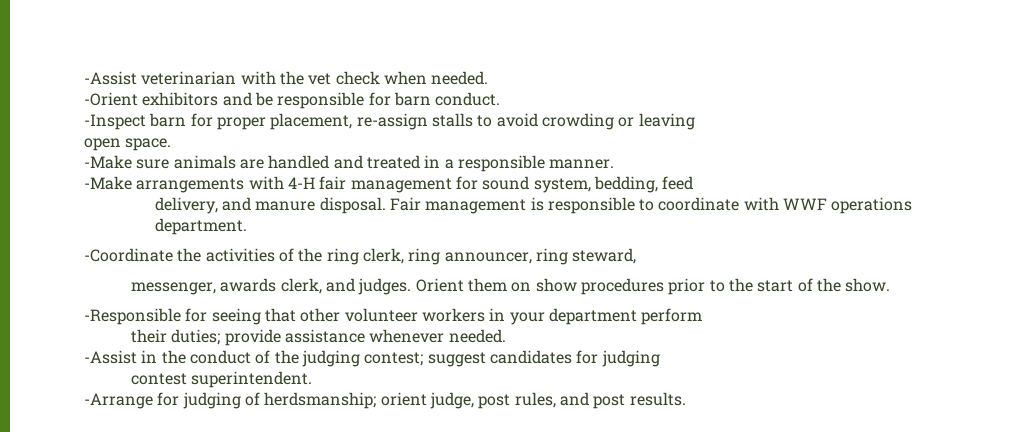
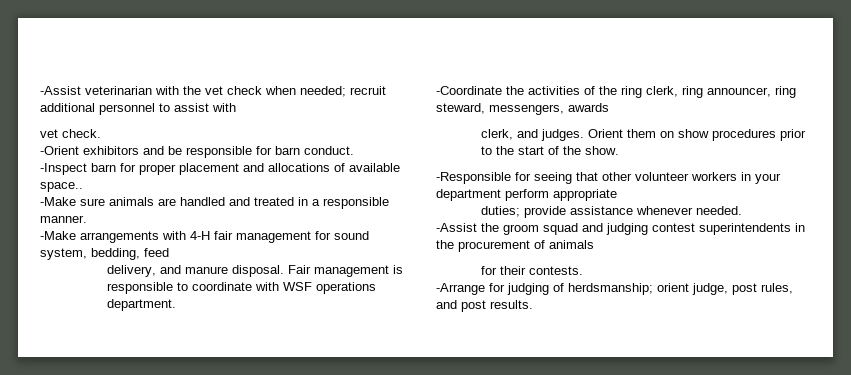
[431,71,489,85] needed. -> [300,86,386,97] [40,103,236,115] [40,129,101,138] needed; recruit additional personnel to assist with // vet check.
[270,113,695,130] [84,138,172,151] placement, re-assign stalls to avoid crowding or leaving // open space. -> [179,163,400,175] [40,182,83,192] placement and allocations of available space..
[783,198,828,210] WWF -> [282,282,312,291] WSF
[131,278,277,295] // messenger, awards -> [489,103,609,115] messengers, awards //
[131,329,168,343] // their -> [553,189,617,201] appropriate //
[141,350,660,367] [131,371,313,388] in the conduct of the judging contest; suggest candidates for judging // contest superintendent. -> [481,223,805,235] [436,240,594,252] [480,266,583,275] the groom squad and judging contest superintendents in the procurement of animals // for their contests.

